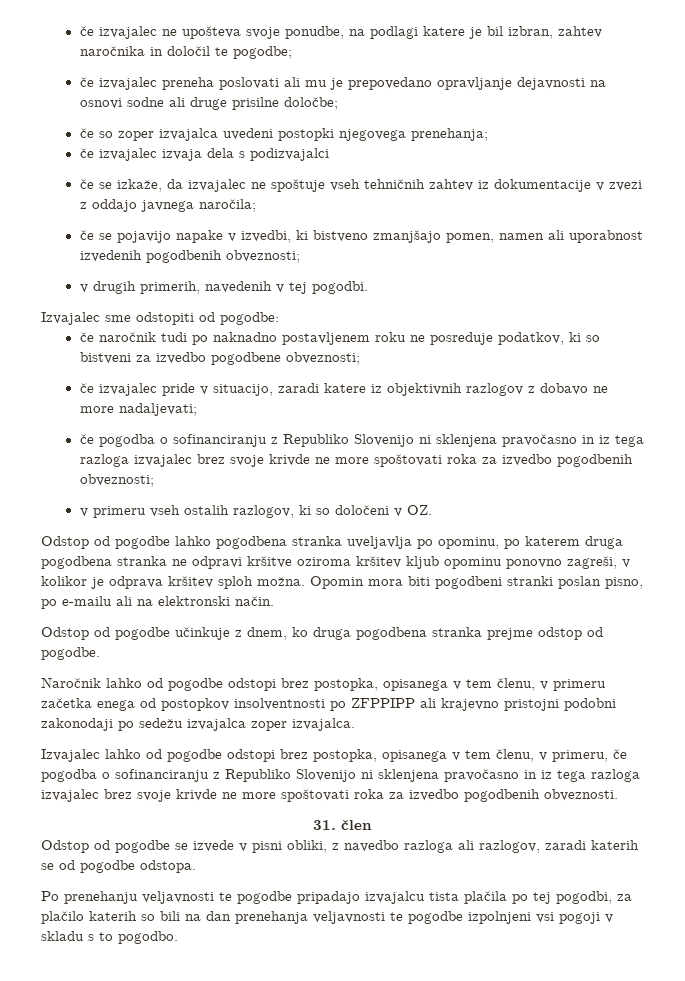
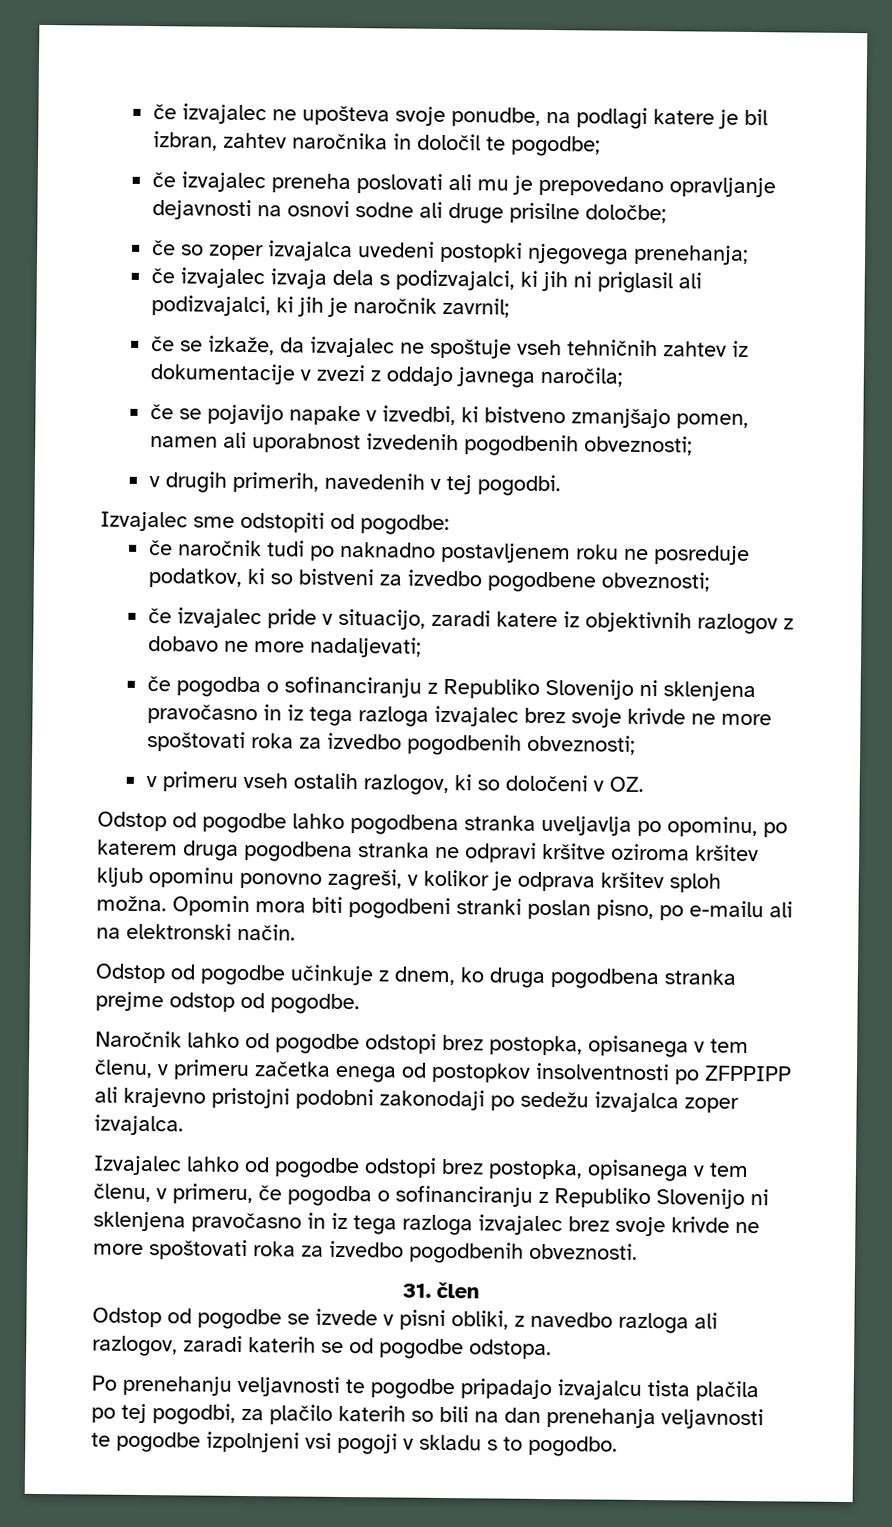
[249,148,329,161] podizvajalci -> [394,269,702,294] [150,295,510,318] podizvajalci, ki jih ni priglasil ali podizvajalci, ki jih je naročnik zavrnil;

